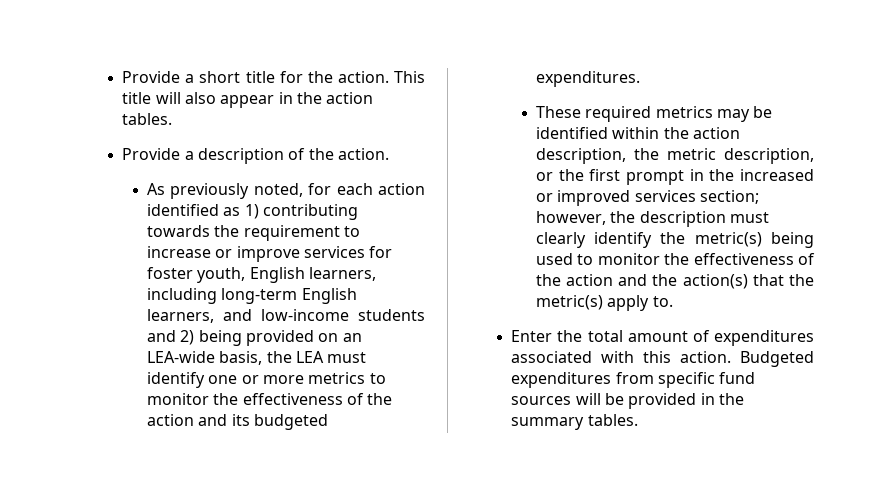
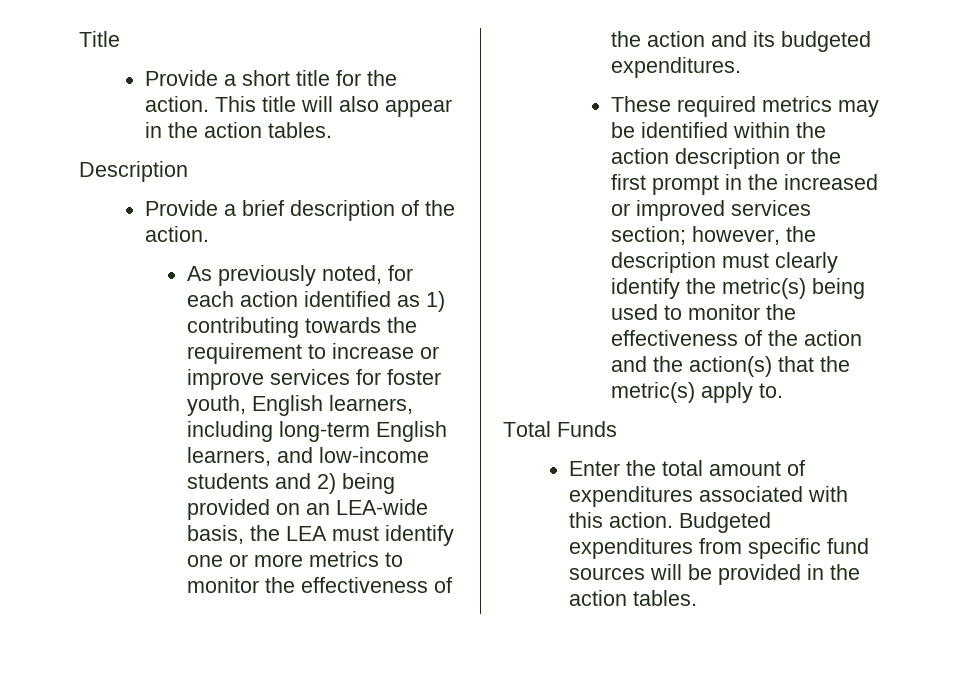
(122, 77) none -> [79,31,120,47] Title //
[122,148,194,160] // Provide a -> [79,161,188,182] [145,200,285,216] // Description // Provide a brief
[535,148,814,164] description, the metric description, -> [675,148,781,169] description
(673, 301) none -> [503,421,617,437] // Total Funds
[511,417,585,430] summary -> [569,590,628,606] action

